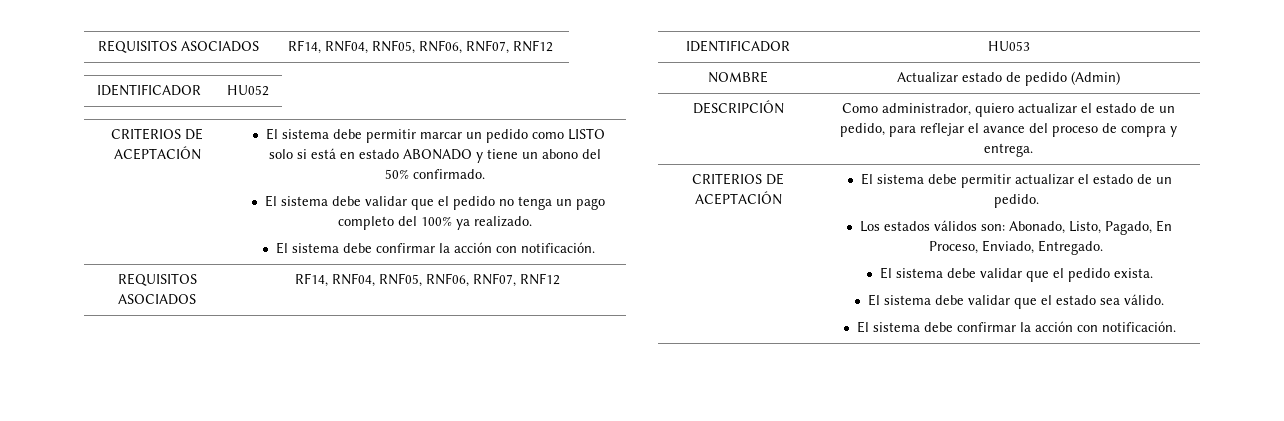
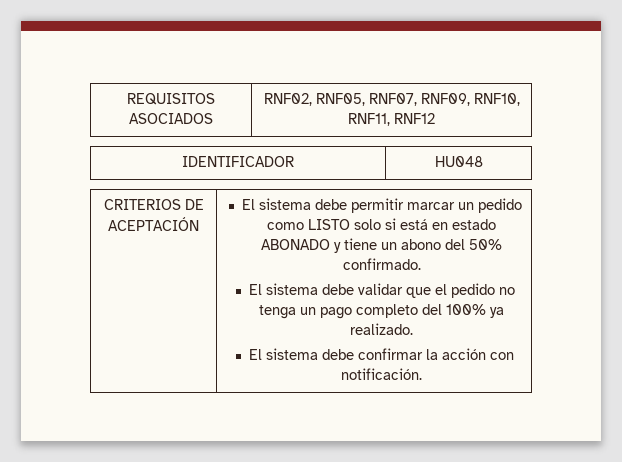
[97,40,259,53] [287,40,553,54] [97,84,201,96] [226,85,269,96] REQUISITOS ASOCIADOS | RF14, RNF04, RNF05, RNF06, RNF07, RNF12 // IDENTIFICADOR | HU052 -> [127,93,215,105] [129,113,213,124] [263,93,520,106] [348,113,435,126] [182,156,294,167] [434,156,483,167] REQUISITOS ASOCIADOS | RNF02, RNF05, RNF07, RNF09, RNF10, RNF11, RNF12 // IDENTIFICADOR | HU048
[117,273,197,286] [118,294,196,305] [295,273,560,287] [686,40,790,52] [987,41,1030,51] [708,71,768,83] [897,71,1120,86] [692,100,784,114] [842,103,1175,117] [840,123,1177,137] [984,143,1033,157] [692,173,784,185] [694,191,782,205] [860,173,1172,188] [993,194,1039,208] [860,220,1173,235] [929,240,1104,255] [879,267,1153,282] [868,294,1165,309] [856,321,1176,333] // REQUISITOS ASOCIADOS | RF14, RNF04, RNF05, RNF06, RNF07, RNF12 // IDENTIFICADOR | HU053 // NOMBRE | Actualizar estado de pedido (Admin) // DESCRIPCIÓN | Como administrador, quiero actualizar el estado de un pedido, para reflejar el avance del proceso de compra y entrega. // CRITERIOS DE ACEPTACIÓN | El sistema debe permitir actualizar el estado de un pedido. // Los estados válidos son: Abonado, Listo, Pagado, En Proceso, Enviado, Entregado. // El sistema debe validar que el pedido exista. // El sistema debe validar que el estado sea válido. // El sistema debe confirmar la acción con notificación. -> (423, 374) none

